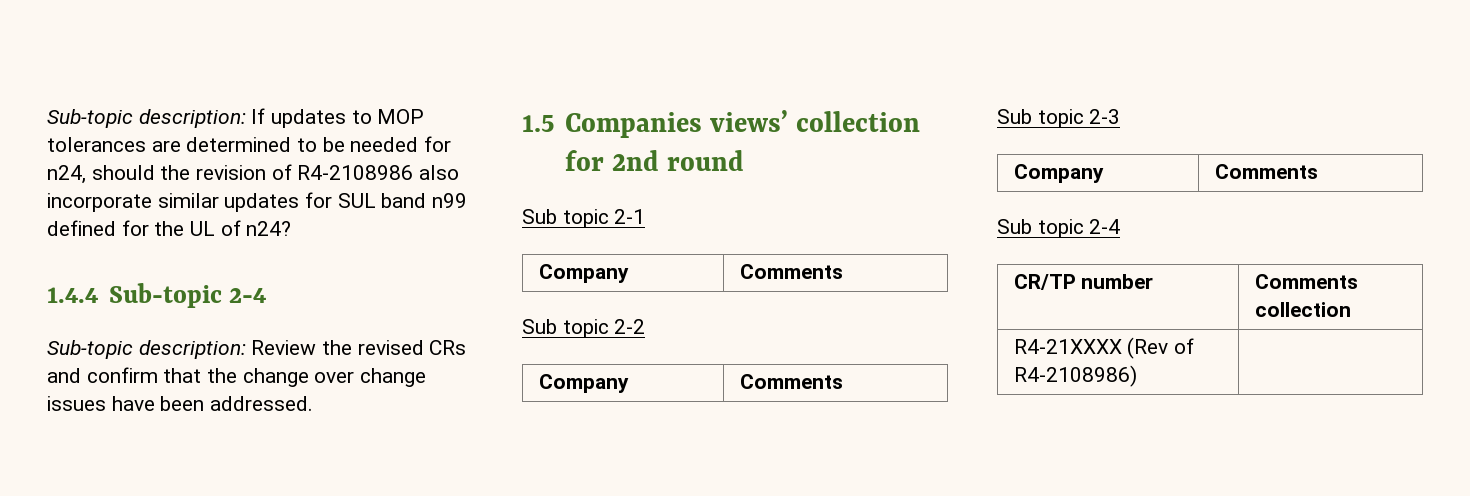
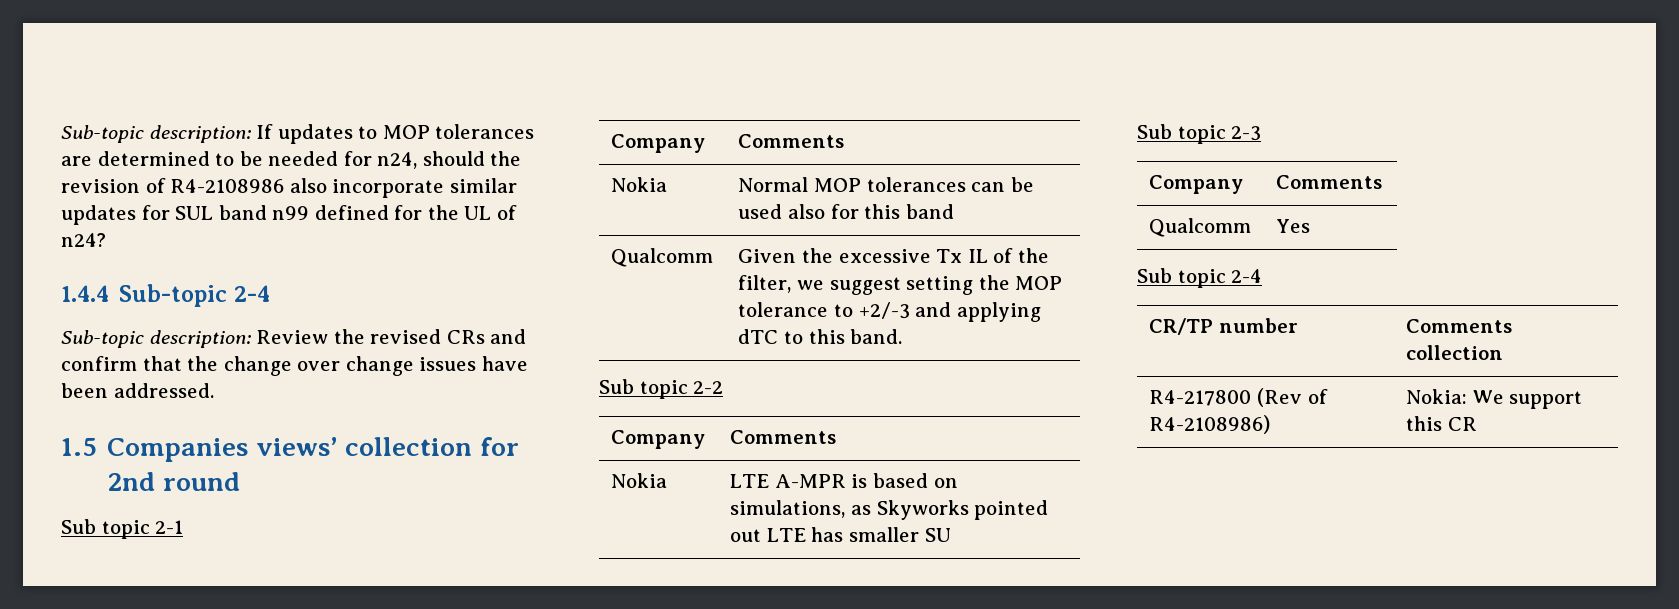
(843, 271) none -> [611,177,668,192] [738,177,1034,192] [738,204,954,219] [611,248,714,267] [738,248,1049,263] [738,275,1063,295] [738,302,1041,322] [738,329,903,344] // Nokia | Normal MOP tolerances can be used also for this band // Qualcomm | Given the excessive Tx IL of the filter, we suggest setting the MOP tolerance to +2/-3 and applying dTC to this band.
(843, 381) none -> [611,473,668,488] [730,473,958,488] [730,500,1049,520] [730,527,951,542] // Nokia | LTE A-MPR is based on simulations, as Skyworks pointed out LTE has smaller SU
(1318, 171) none -> [1149,218,1252,237] [1276,219,1311,233] // Qualcomm | Yes
[1013,339,1122,354] R4-21XXXX -> [1149,390,1252,406] R4-217800
(1137, 376) none -> [1406,389,1583,409] [1406,416,1477,431] Nokia: We support this CR

